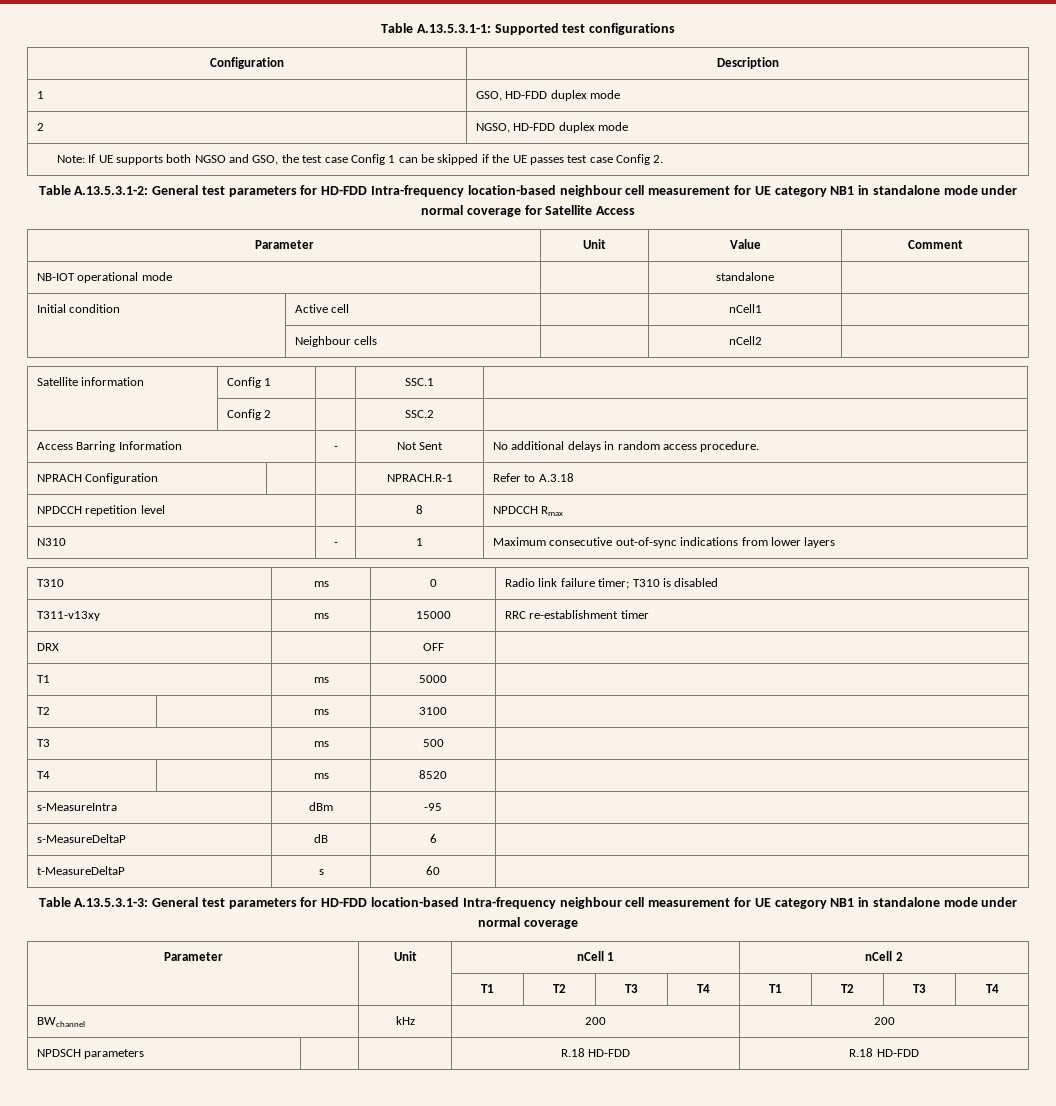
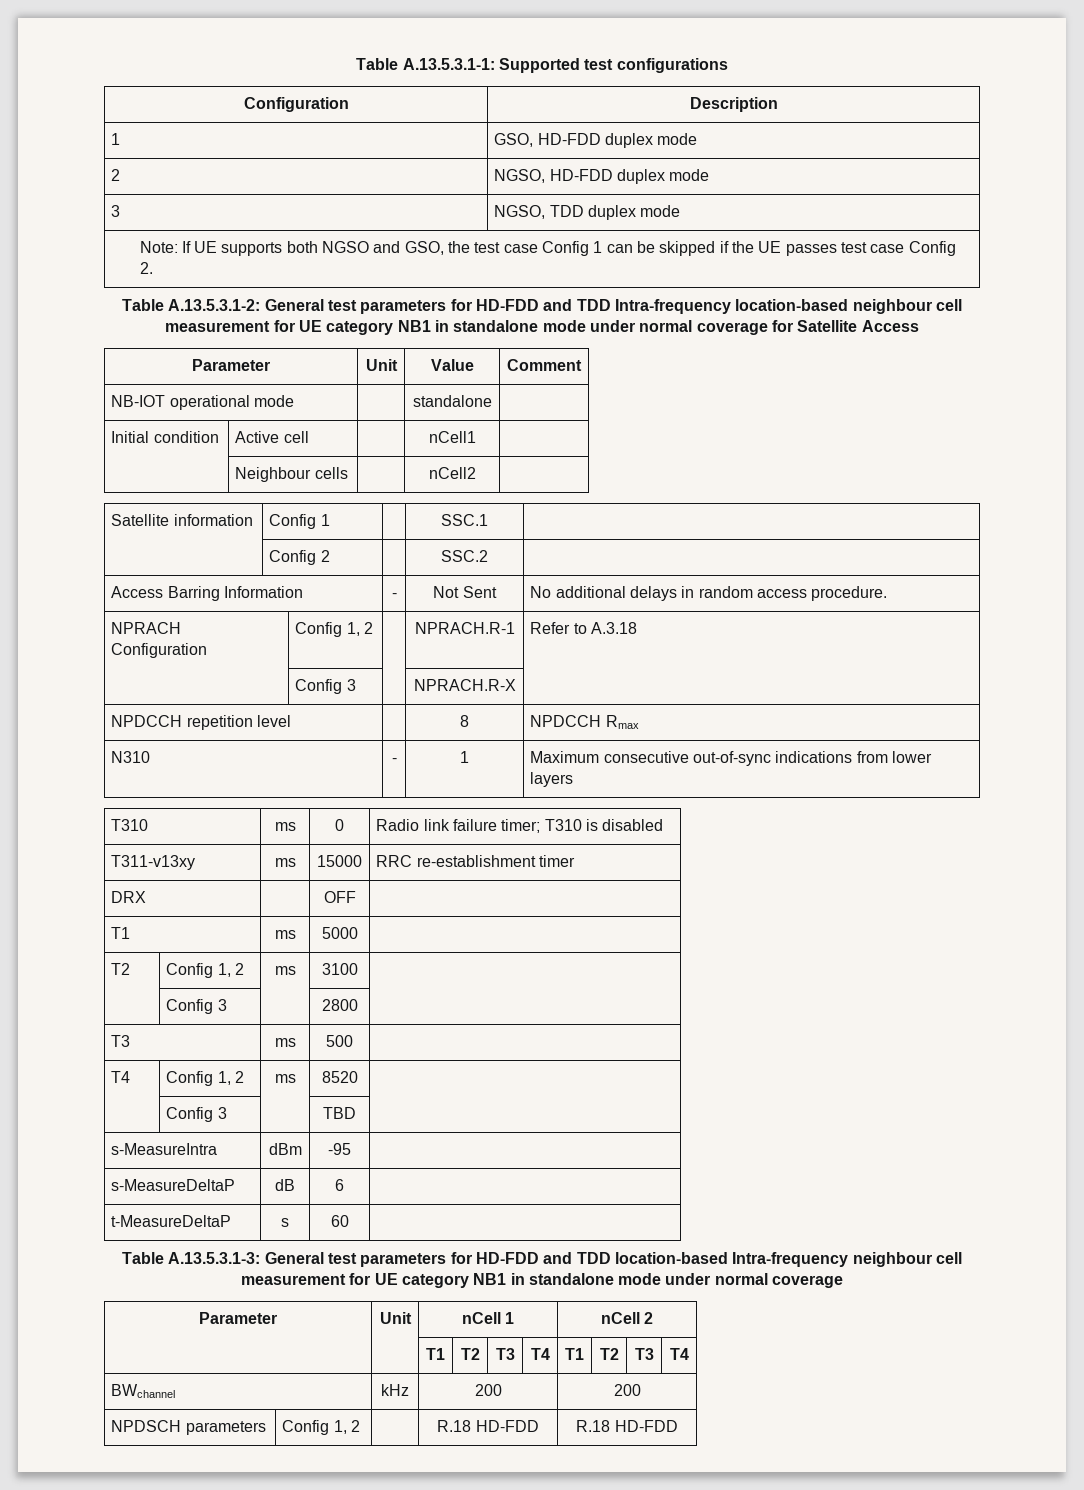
(629, 126) none -> [111,205,121,217] [494,205,681,220] // 3 | NGSO, TDD duplex mode
(368, 190) none -> [543,299,611,311] and TDD
(159, 478) none -> [295,622,374,637] Config 1, 2
(574, 477) none -> [295,679,356,694] [413,679,516,691] // | Config 3 | | NPRACH.R-X |
(51, 711) none -> [166,963,245,978] Config 1, 2
(447, 711) none -> [166,999,227,1014] [321,999,358,1011] // | Config 3 | | 2800 |
(51, 775) none -> [166,1071,245,1086] Config 1, 2
(447, 774) none -> [166,1107,227,1122] [323,1107,356,1119] // | Config 3 | | TBD |
(368, 902) none -> [543,1252,611,1264] and TDD
(145, 1054) none -> [282,1420,361,1435] Config 1, 2

